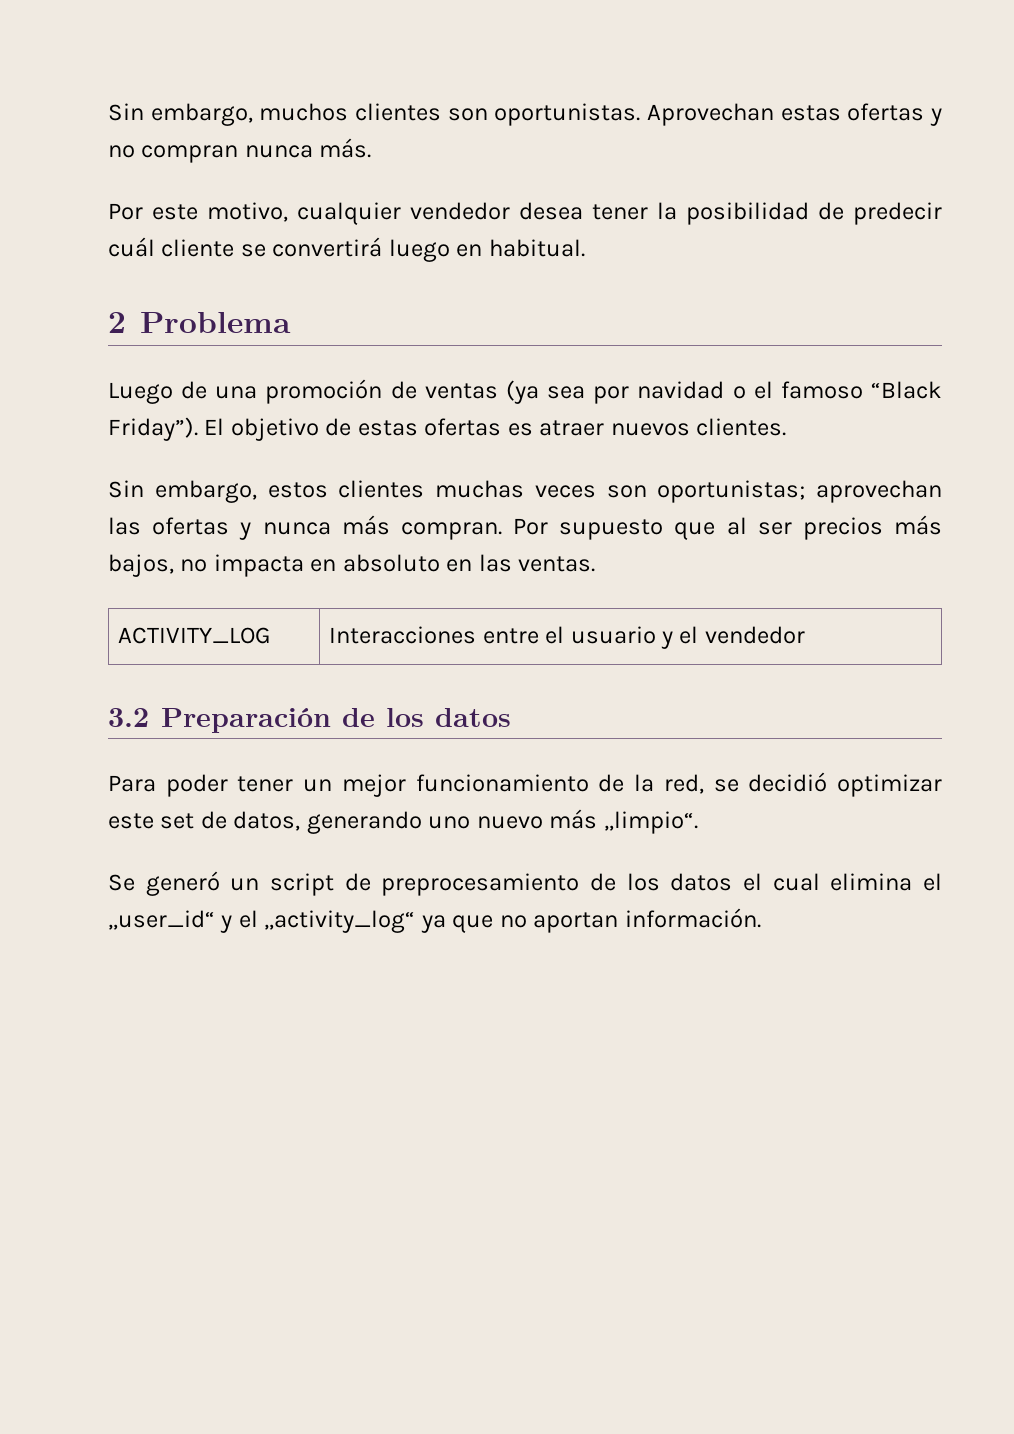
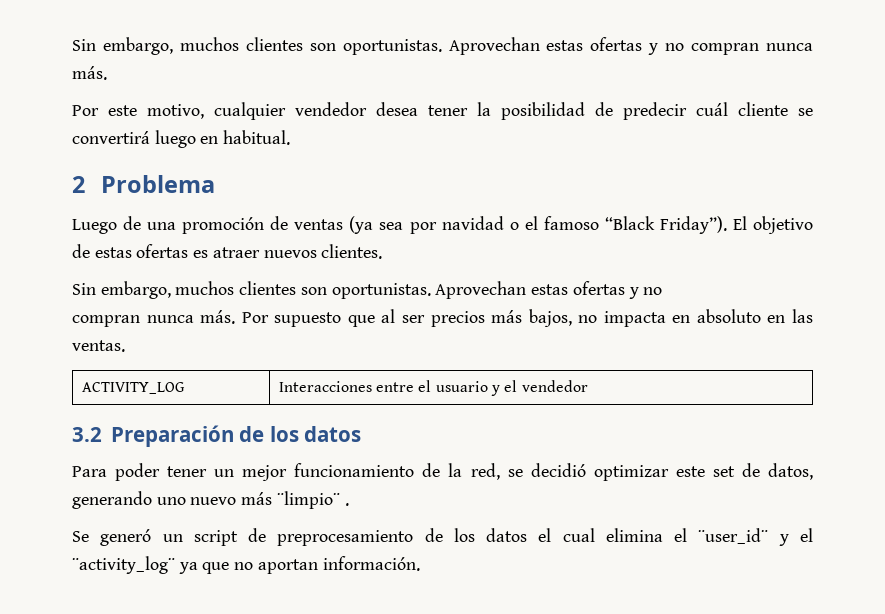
[267,480,942,503] [108,515,502,540] estos clientes muchas veces son oportunistas; aprovechan las ofertas y nunca más compran. -> [175,281,663,299] [72,310,236,327] muchos clientes son oportunistas. Aprovechan estas ofertas y no // compran nunca más.
[603,811,698,834] „limpio“. -> [276,491,349,509] ¨limpio¨ .
[108,910,416,933] „user_id“ y el „activity_log“ -> [698,528,813,546] [72,556,175,574] ¨user_id¨ y el ¨activity_log¨

